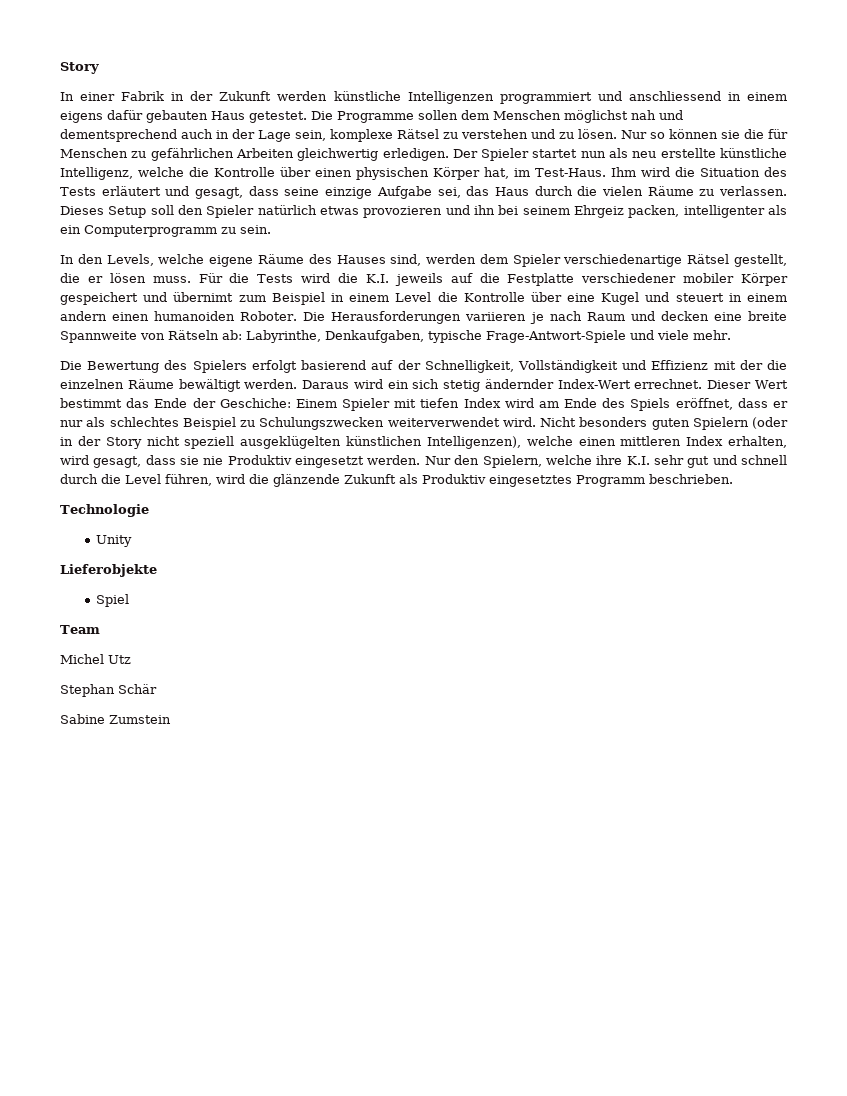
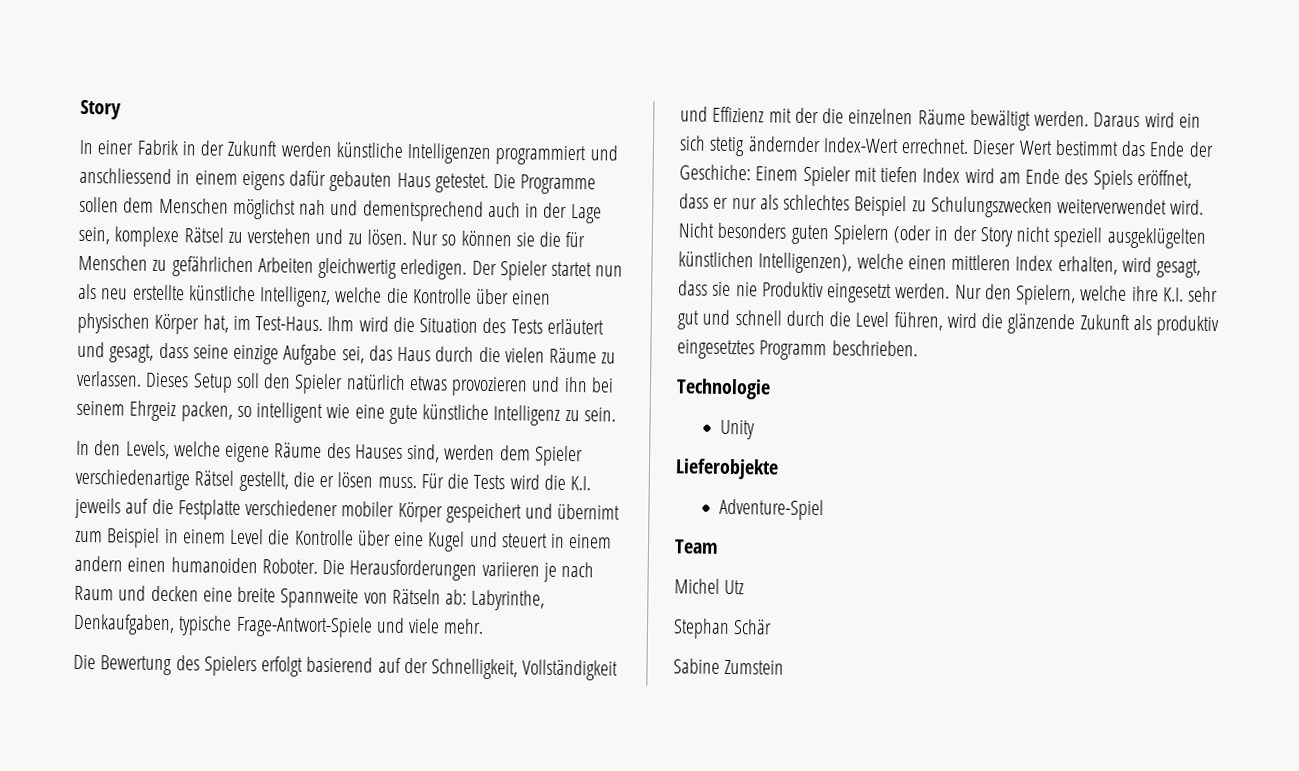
[683,205,787,218] [60,225,217,237] intelligenter als ein Computerprogramm -> [236,402,561,426] so intelligent wie eine gute künstliche Intelligenz
[422,474,486,484] Produktiv -> [1156,315,1220,337] produktiv
[96,594,130,607] Spiel -> [719,498,825,521] Adventure-Spiel

